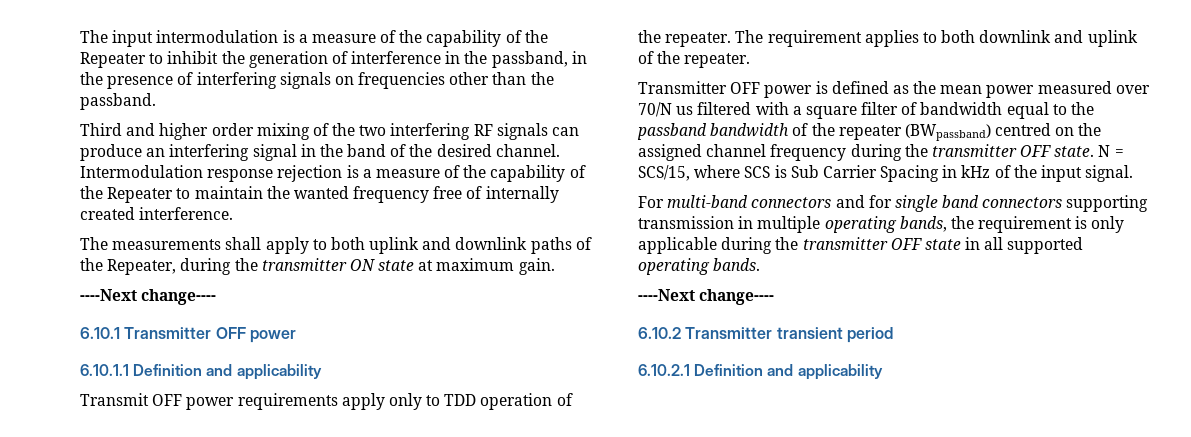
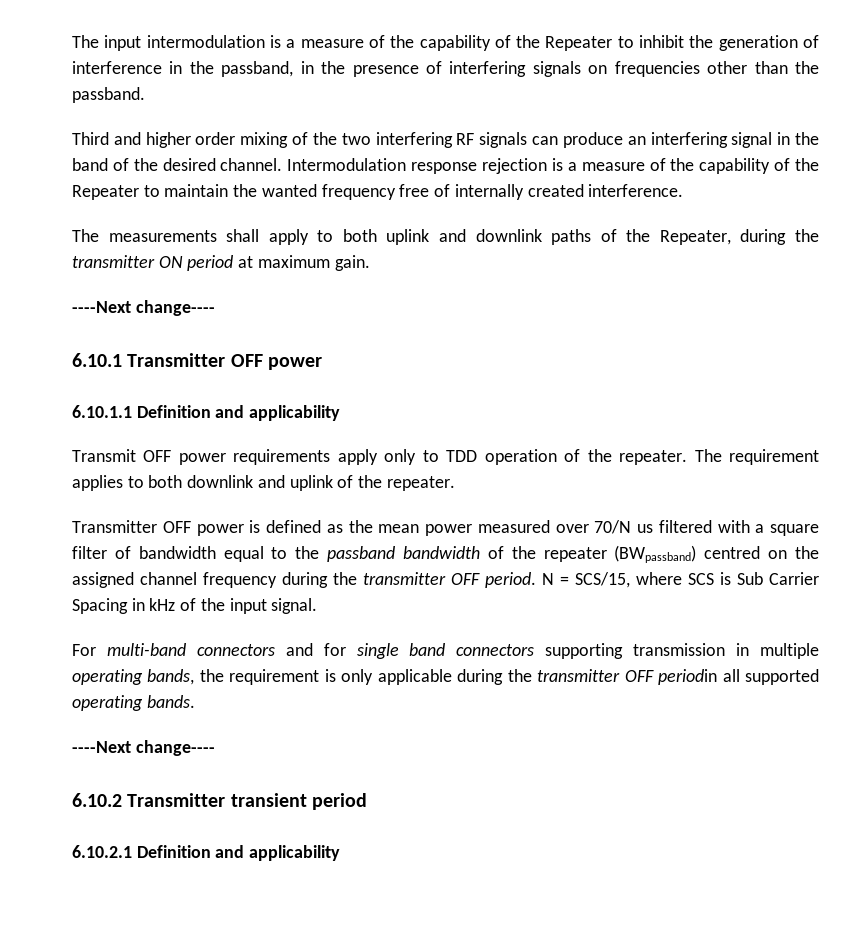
[378,260,415,271] state -> [187,255,234,271] period
[1054,146,1095,157] state. -> [485,572,536,588] period.
[924,237,981,250] state in -> [658,669,718,685] periodin

